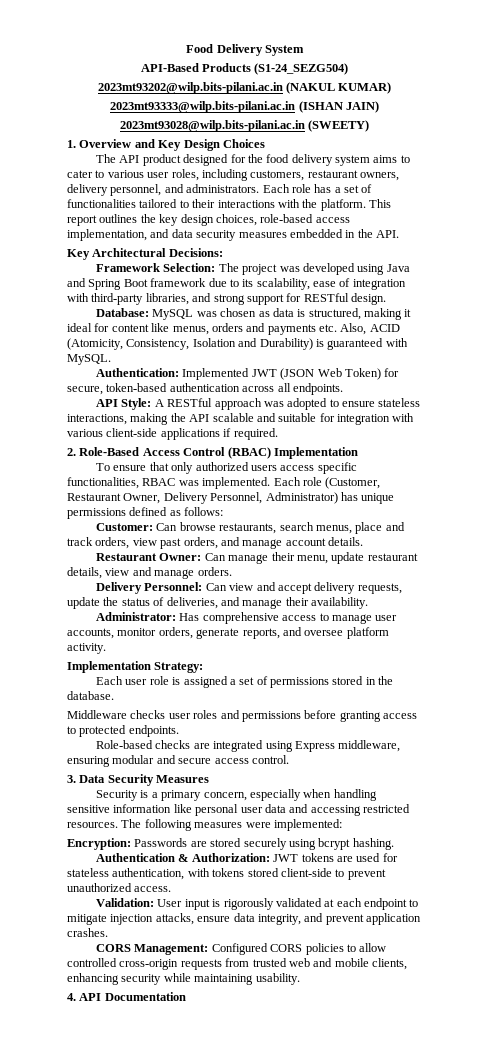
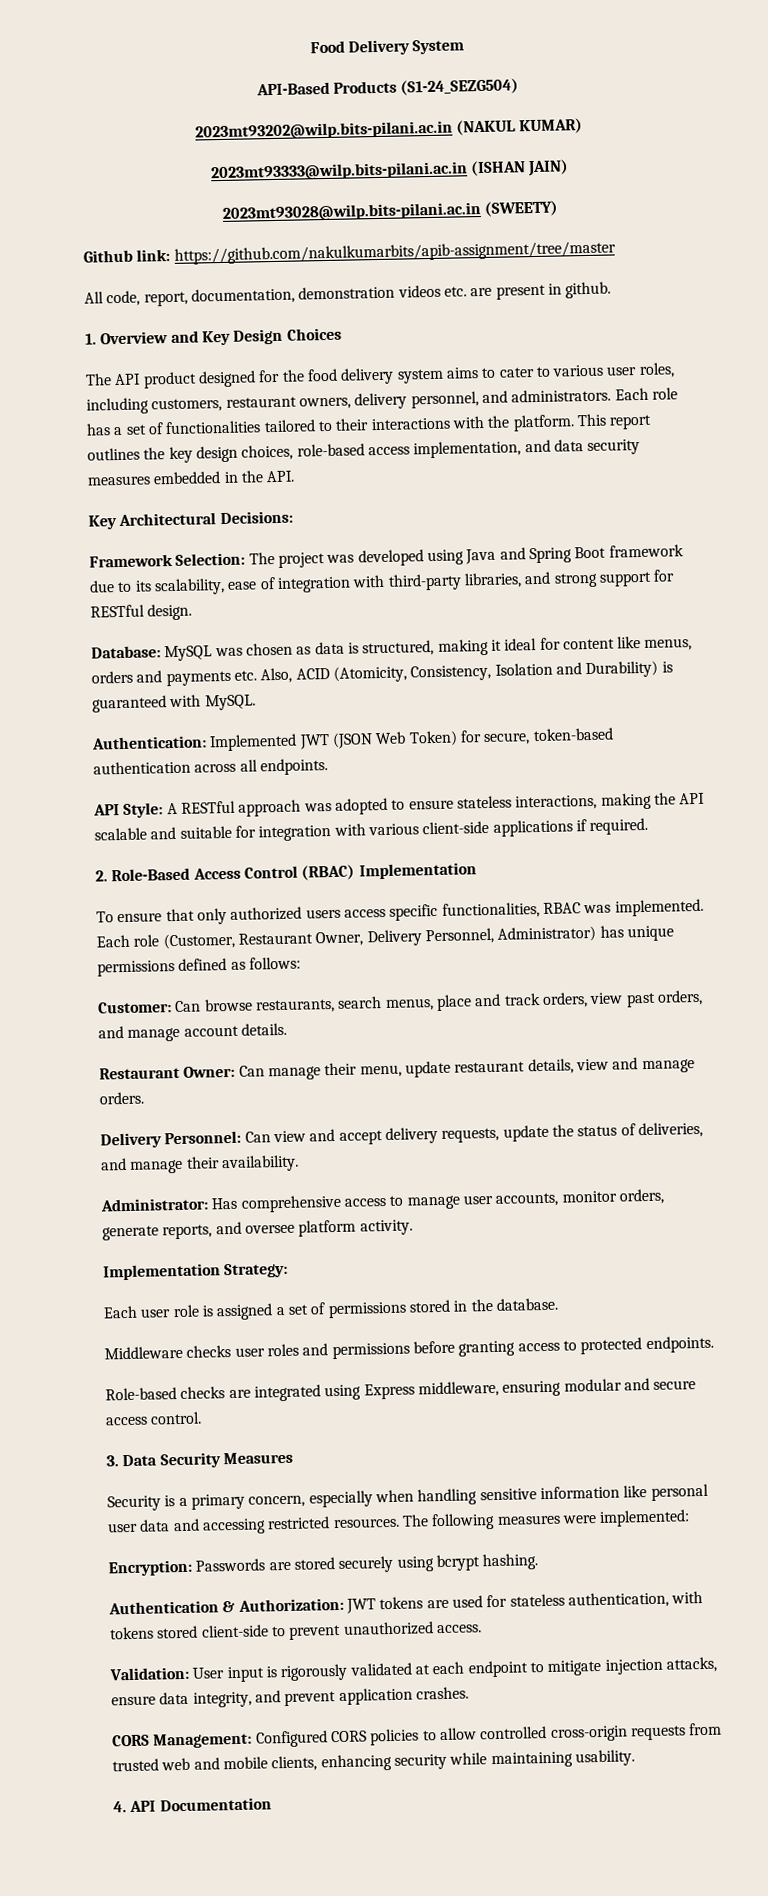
(370, 126) none -> [83,240,616,265] [84,281,612,307] // Github link: https://github.com/nakulkumarbits/apib-assignment/tree/master // All code, report, documentation, demonstration videos etc. are present in github.

